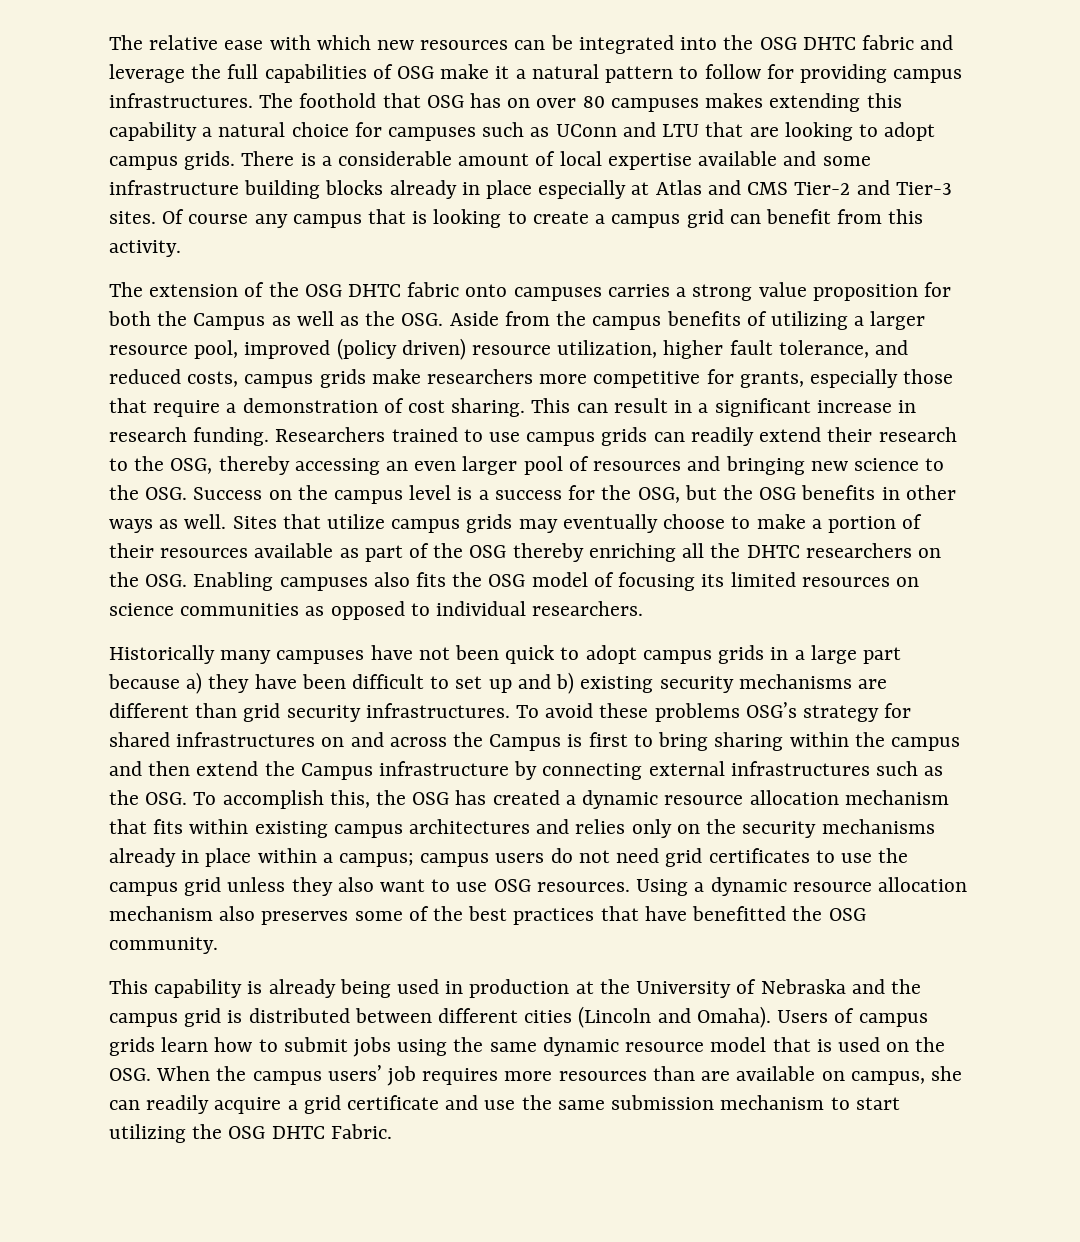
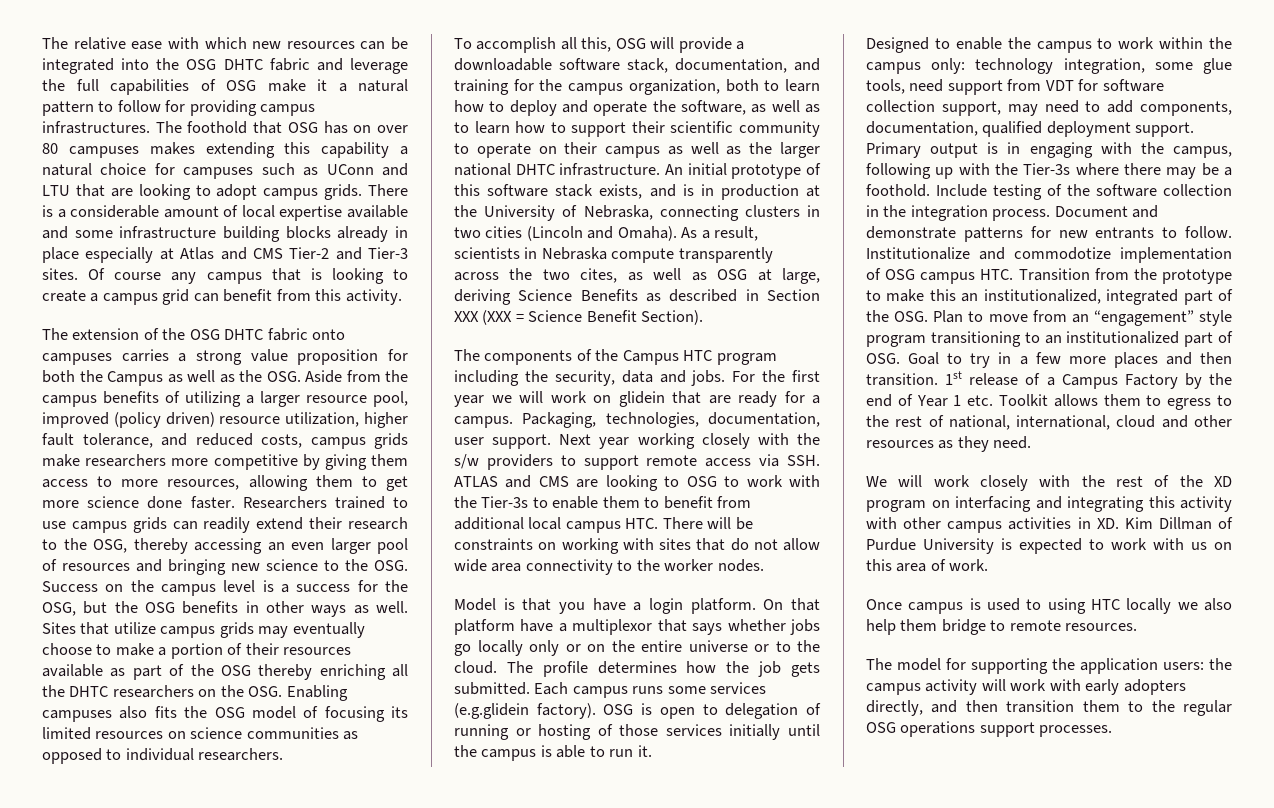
[706,369,954,388] [109,398,916,417] [109,427,270,446] for grants, especially those that require a demonstration of cost sharing. This can result in a significant increase in research funding. -> [302,454,408,470] [42,475,409,491] [42,496,235,509] by giving them access to more resources, allowing them to get more science done faster.
[109,645,901,664] [108,672,887,694] [109,702,912,722] [109,732,960,751] [109,761,944,780] [109,790,949,809] [109,819,935,838] [109,848,909,867] [109,877,967,896] [109,906,866,925] [109,937,218,954] [109,979,440,998] Historically many campuses have not been quick to adopt campus grids in a large part because a) they have been difficult to set up and b) existing security mechanisms are different than grid security infrastructures. To avoid these problems OSG’s strategy for shared infrastructures on and across the Campus is first to bring sharing within the campus and then extend the Campus infrastructure by connecting external infrastructures such as the OSG. To accomplish this, the OSG has created a dynamic resource allocation mechanism that fits within existing campus architectures and relies only on the security mechanisms already in place within a campus; campus users do not need grid certificates to use the campus grid unless they also want to use OSG resources. Using a dynamic resource allocation mechanism also preserves some of the best practices that have benefitted the OSG community. // This capability is already being used -> [454,37,745,53] [454,58,820,73] [454,79,820,95] [454,100,820,116] [454,121,820,137] [454,142,820,158] [454,163,821,179] [454,184,694,199] To accomplish all this, OSG will provide a downloadable software stack, documentation, and training for the campus organization, both to learn how to deploy and operate the software, as well as to learn how to support their scientific community to operate on their campus as well as the larger national DHTC infrastructure. An initial prototype of this software stack exists, and is
[760,979,921,994] [109,1006,928,1028] [109,1037,946,1057] [109,1065,962,1086] [109,1095,900,1114] [109,1124,392,1143] Nebraska and the campus grid is distributed between different cities (Lincoln and Omaha). Users of campus grids learn how to submit jobs using the same dynamic resource model that is used on the OSG. When the campus users’ job requires more resources than are available on campus, she can readily acquire a grid certificate and use the same submission mechanism to start utilizing the OSG DHTC Fabric. -> [583,205,820,221] [454,226,759,241] [454,247,773,263] [454,268,820,284] [454,289,820,305] [454,310,704,325] [454,349,777,365] [454,370,820,386] [454,391,820,407] [454,412,820,428] [454,433,820,449] [454,454,820,470] [454,475,821,491] [454,496,752,509] [454,517,753,533] [454,538,820,554] [454,559,764,575] [454,598,820,614] [454,619,820,635] [454,640,820,656] [454,661,820,677] [454,682,767,698] [454,703,821,719] [454,724,820,740] [454,745,652,761] [866,37,1232,53] [866,58,1232,74] [866,79,1164,95] [866,100,1232,116] [866,121,1195,137] [866,142,1232,158] [866,163,1232,179] [866,184,1232,200] [866,205,1159,221] [866,226,1232,242] [866,247,1232,263] [866,268,1232,284] [866,289,1233,305] [866,310,1232,326] [866,331,1233,347] [866,352,1232,368] [866,371,1232,389] [866,394,1232,410] [866,415,1232,430] [866,436,1032,452] [866,475,1232,491] [866,496,1232,512] [866,517,1233,533] [866,538,1232,554] [866,559,989,572] [866,598,1232,614] [866,619,1138,635] [866,658,1232,674] [866,679,1186,695] [866,700,1232,716] [866,721,1113,737] Nebraska, connecting clusters in two cities (Lincoln and Omaha). As a result, scientists in Nebraska compute transparently across the two cites, as well as OSG at large, deriving Science Benefits as described in Section XXX (XXX = Science Benefit Section). // The components of the Campus HTC program including the security, data and jobs. For the first year we will work on glidein that are ready for a campus. Packaging, technologies, documentation, user support. Next year working closely with the s/w providers to support remote access via SSH. ATLAS and CMS are looking to OSG to work with the Tier-3s to enable them to benefit from additional local campus HTC. There will be constraints on working with sites that do not allow wide area connectivity to the worker nodes. // Model is that you have a login platform. On that platform have a multiplexor that says whether jobs go locally only or on the entire universe or to the cloud. The profile determines how the job gets submitted. Each campus runs some services (e.g.glidein factory). OSG is open to delegation of running or hosting of those services initially until the campus is able to run it. // Designed to enable the campus to work within the campus only: technology integration, some glue tools, need support from VDT for software collection support, may need to add components, documentation, qualified deployment support. Primary output is in engaging with the campus, following up with the Tier-3s where there may be a foothold. Include testing of the software collection in the integration process. Document and demonstrate patterns for new entrants to follow. Institutionalize and commodotize implementation of OSG campus HTC. Transition from the prototype to make this an institutionalized, integrated part of the OSG. Plan to move from an “engagement” style program transitioning to an institutionalized part of OSG. Goal to try in a few more places and then transition. 1st release of a Campus Factory by the end of Year 1 etc. Toolkit allows them to egress to the rest of national, international, cloud and other resources as they need. // We will work closely with the rest of the XD program on interfacing and integrating this activity with other campus activities in XD. Kim Dillman of Purdue University is expected to work with us on this area of work. // Once campus is used to using HTC locally we also help them bridge to remote resources. // The model for supporting the application users: the campus activity will work with early adopters directly, and then transition them to the regular OSG operations support processes.

